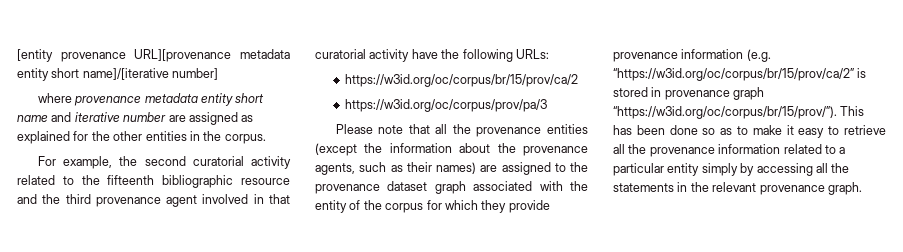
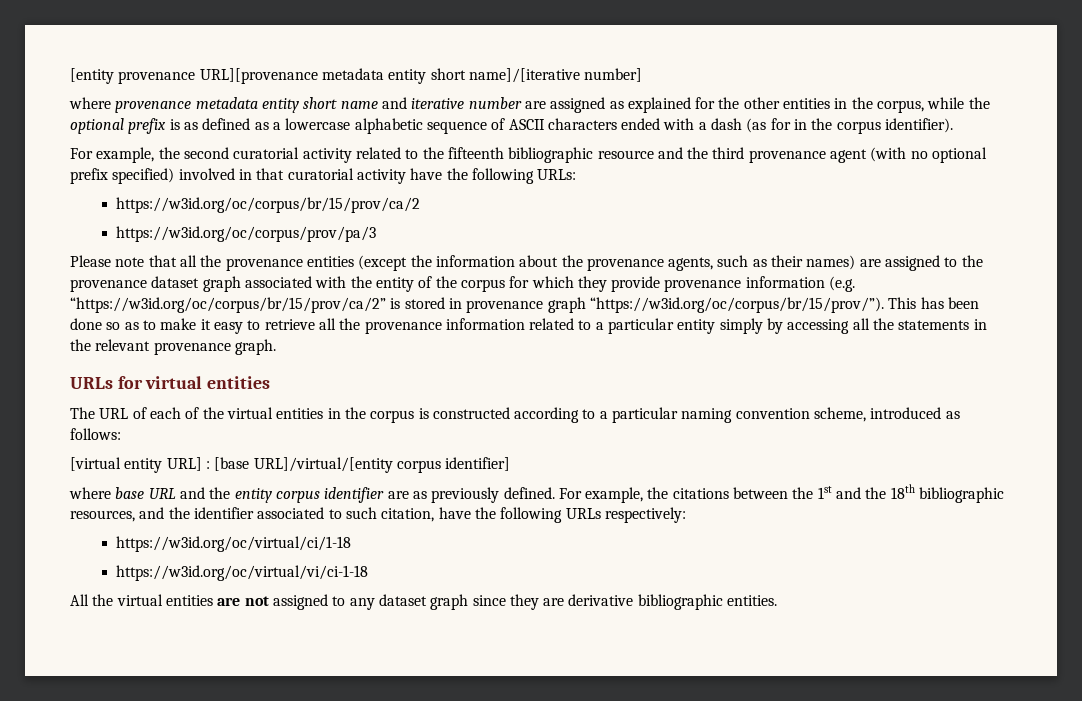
[224,134,266,144] corpus. -> [877,97,990,113] [70,118,954,134] corpus, while the optional prefix is as defined as a lowercase alphabetic sequence of ASCII characters ended with a dash (as for in the corpus identifier).
(198, 201) none -> [870,147,988,163] [70,168,175,184] (with no optional prefix specified)
(862, 188) none -> [70,376,271,389] [70,407,960,423] [70,428,121,440] [70,457,511,473] [69,484,1005,503] [70,507,686,523] [116,536,352,552] [116,565,369,581] [70,594,778,610] // URLs for virtual entities // The URL of each of the virtual entities in the corpus is constructed according to a particular naming convention scheme, introduced as follows: // [virtual entity URL] : [base URL]/virtual/[entity corpus identifier] // where base URL and the entity corpus identifier are as previously defined. For example, the citations between the 1st and the 18th bibliographic resources, and the identifier associated to such citation, have the following URLs respectively: // https://w3id.org/oc/virtual/ci/1-18 // https://w3id.org/oc/virtual/vi/ci-1-18 // All the virtual entities are not assigned to any dataset graph since they are derivative bibliographic entities.

